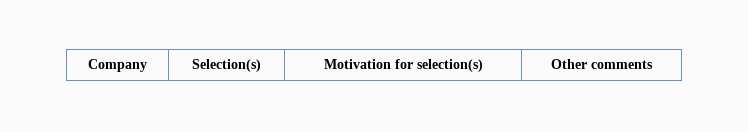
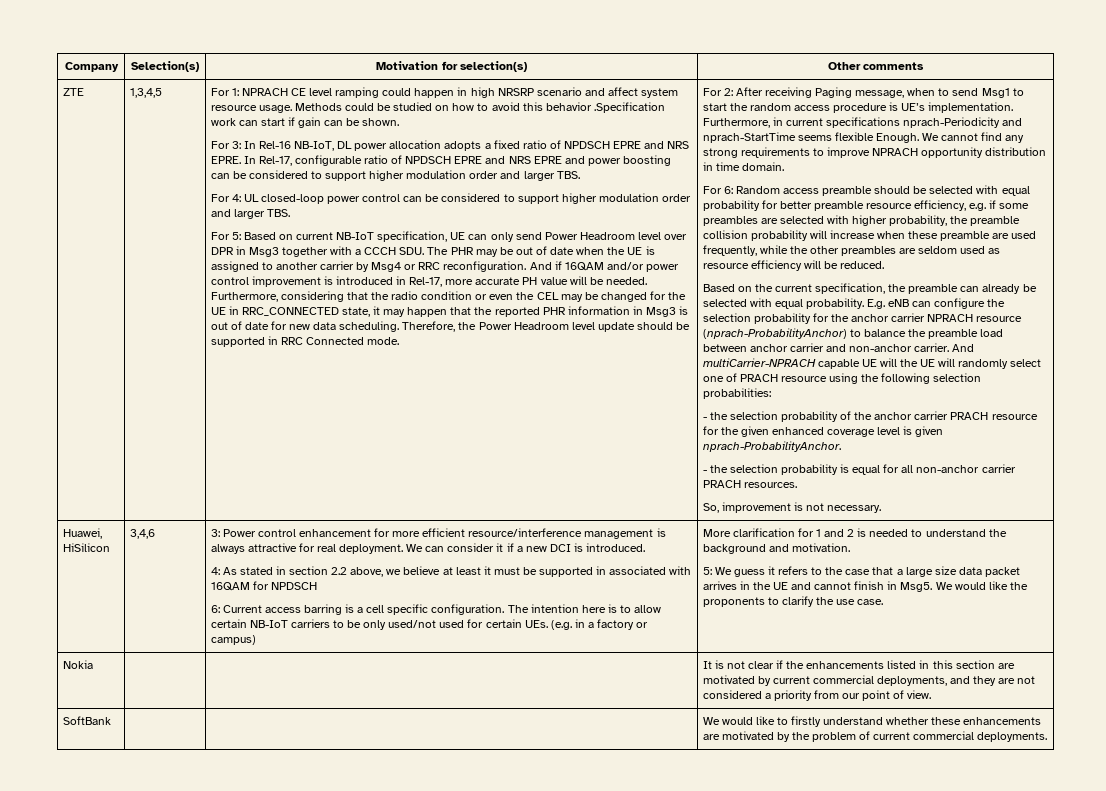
(653, 64) none -> [62,88,84,96] [129,88,162,98] [210,87,679,98] [210,102,665,113] [210,117,400,128] [210,140,690,151] [210,155,671,166] [210,170,580,181] [210,193,691,204] [210,209,290,219] [210,231,688,242] [210,246,655,257] [210,261,679,272] [210,276,647,287] [210,291,687,302] [210,306,689,317] [210,321,691,332] [210,336,400,347] [702,87,1024,98] [702,102,1014,113] [702,117,1023,128] [702,132,1025,143] [702,147,1047,158] [702,162,784,171] [702,185,1030,196] [702,200,1030,211] [702,215,1021,226] [702,230,1037,241] [702,245,1001,256] [702,260,885,271] [702,283,1037,294] [702,298,1006,309] [702,313,1023,324] [702,328,1004,339] [702,343,975,352] [702,358,1042,369] [702,373,982,384] [702,388,771,399] [702,411,1038,422] [702,426,944,437] [702,441,841,452] [702,464,1016,475] [702,480,797,488] [702,502,882,513] [62,528,102,539] [62,543,110,552] [129,529,155,539] [210,528,666,539] [210,543,646,554] [210,566,692,577] [210,581,317,591] [210,604,662,615] [210,619,649,630] [210,635,256,645] [702,528,1007,537] [702,543,850,554] [702,566,1020,577] [702,581,1028,592] [702,596,884,607] [62,660,93,669] [702,660,1015,669] [702,675,1036,686] [702,690,932,701] [62,716,111,725] [702,716,1042,727] [702,731,1048,742] // ZTE | 1,3,4,5 | For 1: NPRACH CE level ramping could happen in high NRSRP scenario and affect system resource usage. Methods could be studied on how to avoid this behavior .Specification work can start if gain can be shown. // For 3: In Rel-16 NB-IoT, DL power allocation adopts a fixed ratio of NPDSCH EPRE and NRS EPRE. In Rel-17, configurable ratio of NPDSCH EPRE and NRS EPRE and power boosting can be considered to support higher modulation order and larger TBS. // For 4: UL closed-loop power control can be considered to support higher modulation order and larger TBS. // For 5: Based on current NB-IoT specification, UE can only send Power Headroom level over DPR in Msg3 together with a CCCH SDU. The PHR may be out of date when the UE is assigned to another carrier by Msg4 or RRC reconfiguration. And if 16QAM and/or power control improvement is introduced in Rel-17, more accurate PH value will be needed. Furthermore, considering that the radio condition or even the CEL may be changed for the UE in RRC_CONNECTED state, it may happen that the reported PHR information in Msg3 is out of date for new data scheduling. Therefore, the Power Headroom level update should be supported in RRC Connected mode. | For 2: After receiving Paging message, when to send Msg1 to start the random access procedure is UE’s implementation. Furthermore, in current specifications nprach-Periodicity and nprach-StartTime seems flexible Enough. We cannot find any strong requirements to improve NPRACH opportunity distribution in time domain. // For 6: Random access preamble should be selected with equal probability for better preamble resource efficiency, e.g. if some preambles are selected with higher probability, the preamble collision probability will increase when these preamble are used frequently, while the other preambles are seldom used as resource efficiency will be reduced. // Based on the current specification, the preamble can already be selected with equal probability. E.g. eNB can configure the selection probability for the anchor carrier NPRACH resource (nprach-ProbabilityAnchor) to balance the preamble load between anchor carrier and non-anchor carrier. And multiCarrier-NPRACH capable UE will the UE will randomly select one of PRACH resource using the following selection probabilities: // - the selection probability of the anchor carrier PRACH resource for the given enhanced coverage level is given nprach-ProbabilityAnchor. // - the selection probability is equal for all non-anchor carrier PRACH resources. // So, improvement is not necessary. // Huawei, HiSilicon | 3,4,6 | 3: Power control enhancement for more efficient resource/interference management is always attractive for real deployment. We can consider it if a new DCI is introduced. // 4: As stated in section 2.2 above, we believe at least it must be supported in associated with 16QAM for NPDSCH // 6: Current access barring is a cell specific configuration. The intention here is to allow certain NB-IoT carriers to be only used/not used for certain UEs. (e.g. in a factory or campus) | More clarification for 1 and 2 is needed to understand the background and motivation. // 5: We guess it refers to the case that a large size data packet arrives in the UE and cannot finish in Msg5. We would like the proponents to clarify the use case. // Nokia | | | It is not clear if the enhancements listed in this section are motivated by current commercial deployments, and they are not considered a priority from our point of view. // SoftBank | | | We would like to firstly understand whether these enhancements are motivated by the problem of current commercial deployments.

